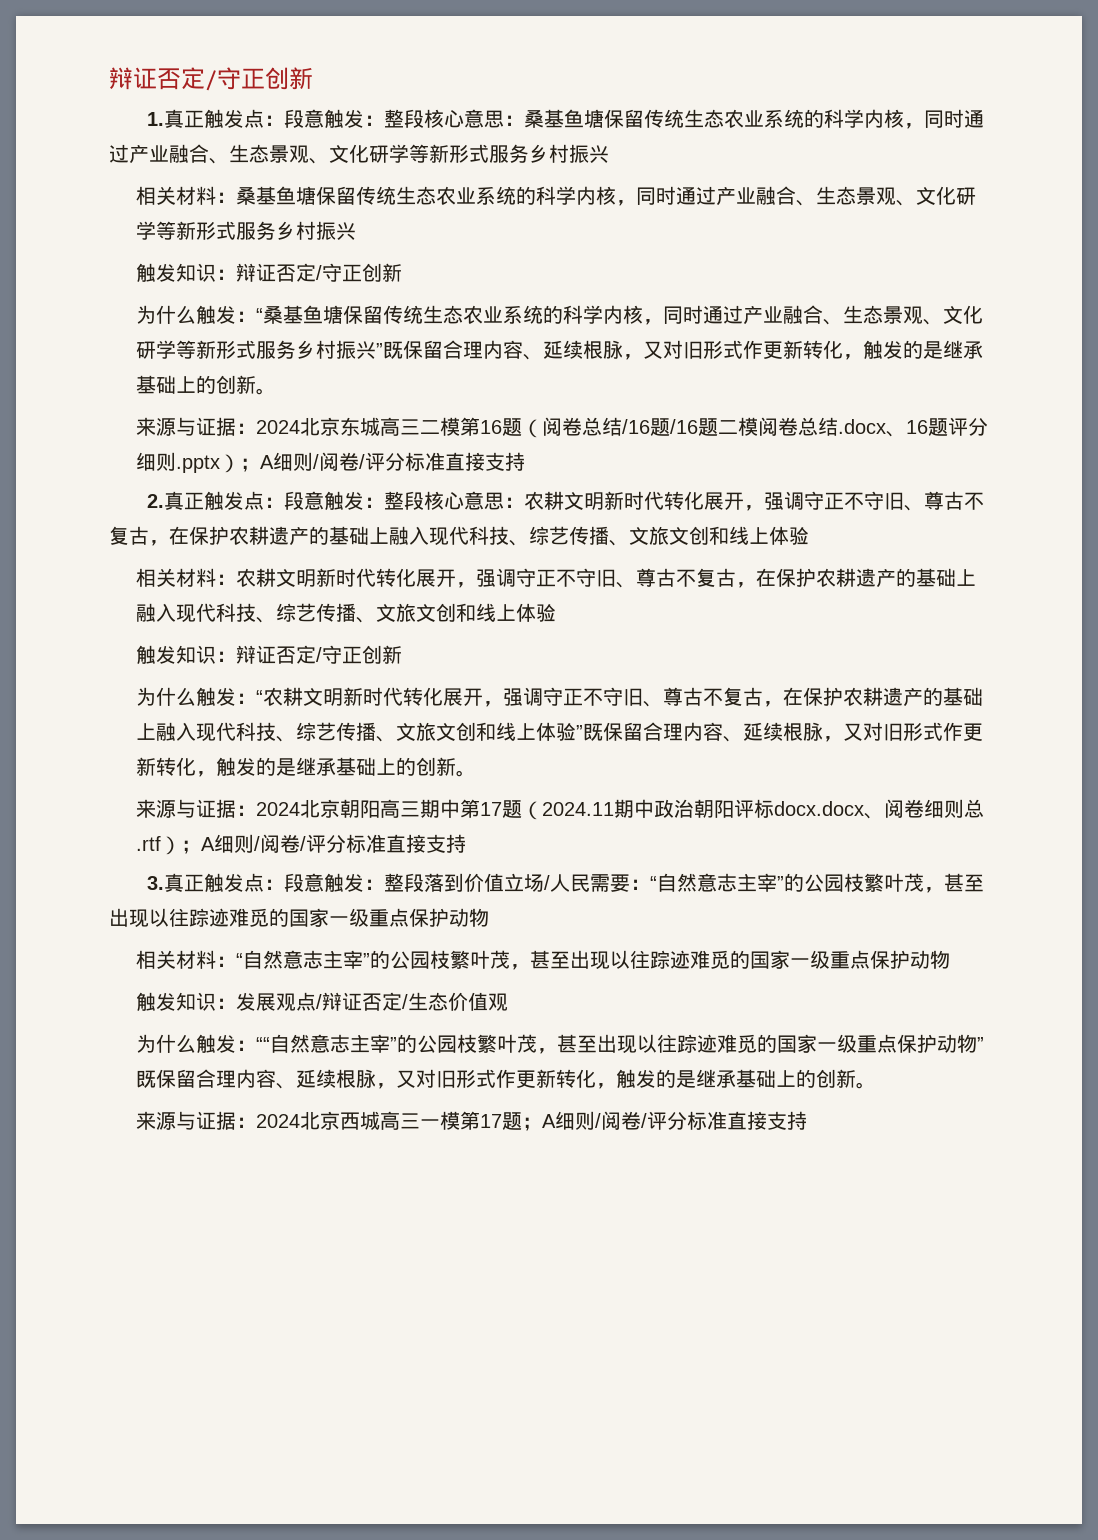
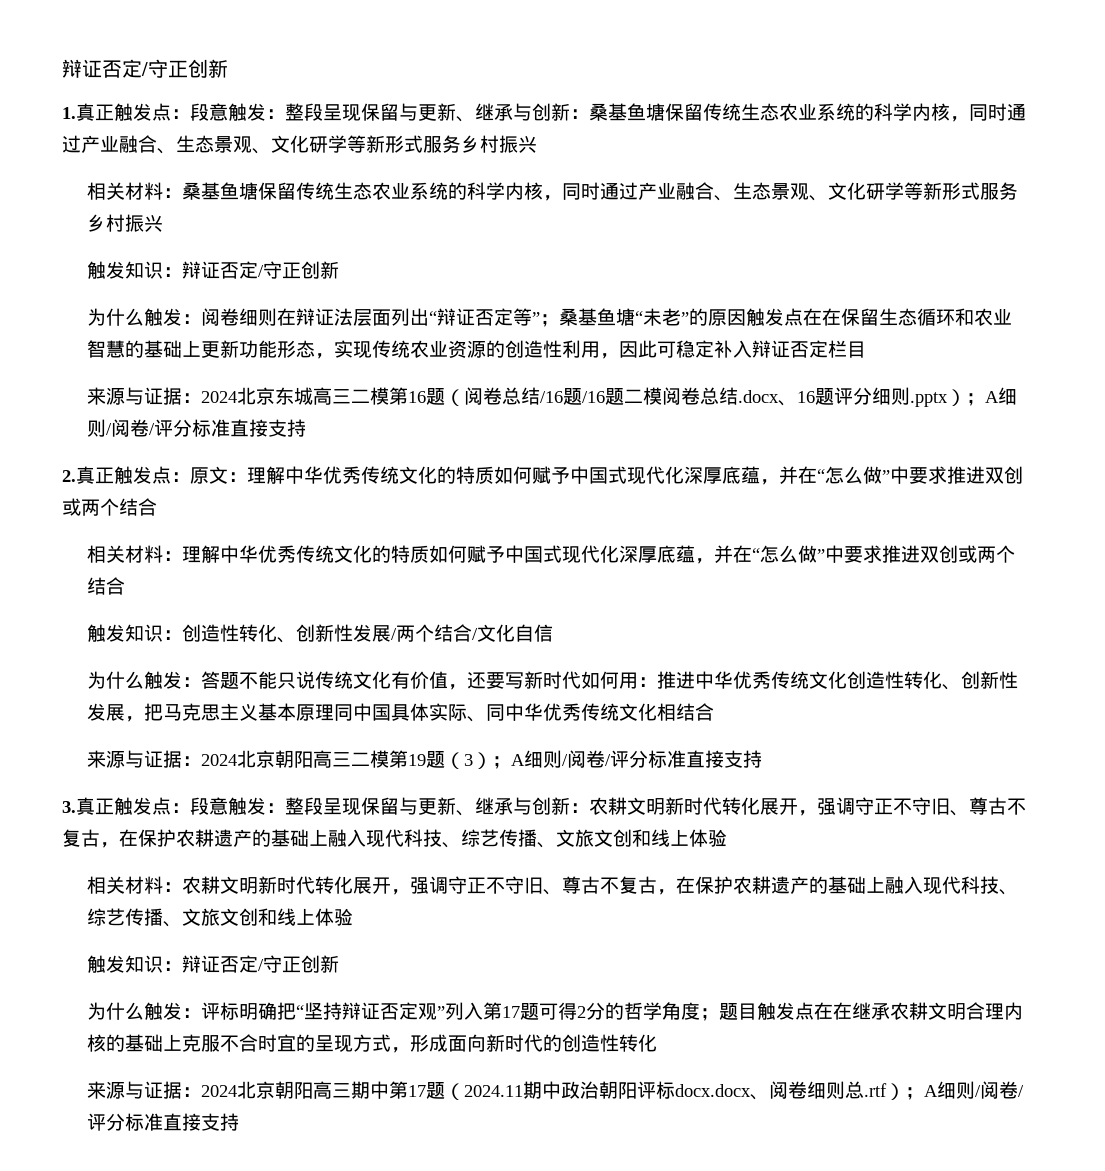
[424,109,505,128] 核心意思 -> [323,103,570,122] 呈现保留与更新、继承与创新
[256,305,984,325] [136,340,984,360] [136,375,277,395] “桑基鱼塘保留传统生态农业系统的科学内核，同时通过产业融合、生态景观、文化研学等新形式服务乡村振兴”既保留合理内容、延续根脉，又对旧形式作更新转化，触发的是继承基础上的创新。 -> [201,308,1013,327] [87,340,867,359] 阅卷细则在辩证法层面列出“辩证否定等”；桑基鱼塘“未老”的原因触发点在在保留生态循环和农业智慧的基础上更新功能形态，实现传统农业资源的创造性利用，因此可稳定补入辩证否定栏目
[284,491,505,510] 段意触发：整段核心意思 -> [190,466,1023,485] [62,498,157,516] [87,545,1016,564] [87,577,126,595] [87,624,554,643] [87,671,1019,690] [87,703,715,722] [87,750,763,769] [62,797,570,816] 原文：理解中华优秀传统文化的特质如何赋予中国式现代化深厚底蕴，并在“怎么做”中要求推进双创或两个结合 // 相关材料：理解中华优秀传统文化的特质如何赋予中国式现代化深厚底蕴，并在“怎么做”中要求推进双创或两个结合 // 触发知识：创造性转化、创新性发展/两个结合/文化自信 // 为什么触发：答题不能只说传统文化有价值，还要写新时代如何用：推进中华优秀传统文化创造性转化、创新性发展，把马克思主义基本原理同中国具体实际、同中华优秀传统文化相结合 // 来源与证据：2024北京朝阳高三二模第19题（3）；A细则/阅卷/评分标准直接支持 // 3.真正触发点：段意触发：整段呈现保留与更新、继承与创新
[256,687,984,707] [136,722,984,742] [136,757,477,777] “农耕文明新时代转化展开，强调守正不守旧、尊古不复古，在保护农耕遗产的基础上融入现代科技、综艺传播、文旅文创和线上体验”既保留合理内容、延续根脉，又对旧形式作更新转化，触发的是继承基础上的创新。 -> [201,1002,1024,1021] [87,1034,658,1053] 评标明确把“坚持辩证否定观”列入第17题可得2分的哲学角度；题目触发点在在继承农耕文明合理内核的基础上克服不合时宜的呈现方式，形成面向新时代的创造性转化
[147,873,985,893] [109,908,489,928] [136,950,951,970] [136,992,509,1011] [136,1034,985,1054] [136,1069,877,1089] [136,1111,808,1131] // 3.真正触发点：段意触发：整段落到价值立场/人民需要：“自然意志主宰”的公园枝繁叶茂，甚至出现以往踪迹难觅的国家一级重点保护动物 // 相关材料：“自然意志主宰”的公园枝繁叶茂，甚至出现以往踪迹难觅的国家一级重点保护动物 // 触发知识：发展观点/辩证否定/生态价值观 // 为什么触发：““自然意志主宰”的公园枝繁叶茂，甚至出现以往踪迹难觅的国家一级重点保护动物”既保留合理内容、延续根脉，又对旧形式作更新转化，触发的是继承基础上的创新。 // 来源与证据：2024北京西城高三一模第17题；A细则/阅卷/评分标准直接支持 -> (240, 1122) none

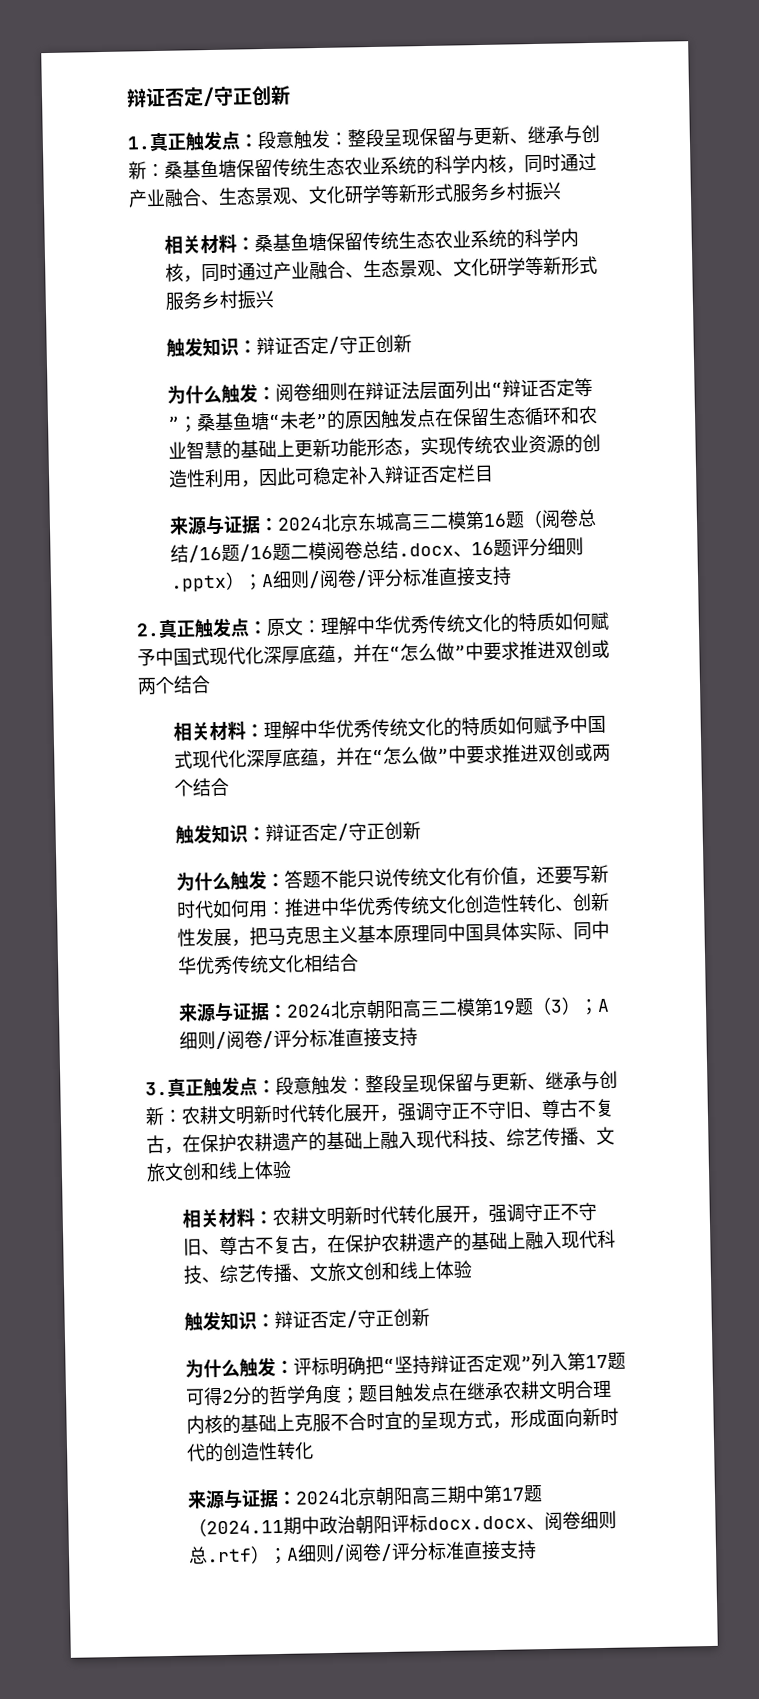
[822,308,842,326] 在 -> (455, 417) none
[182,624,554,643] 创造性转化、创新性发展/两个结合/文化自信 -> [265,821,422,843] 辩证否定/守正创新
[833,1002,853,1020] 在 -> (469, 1391) none

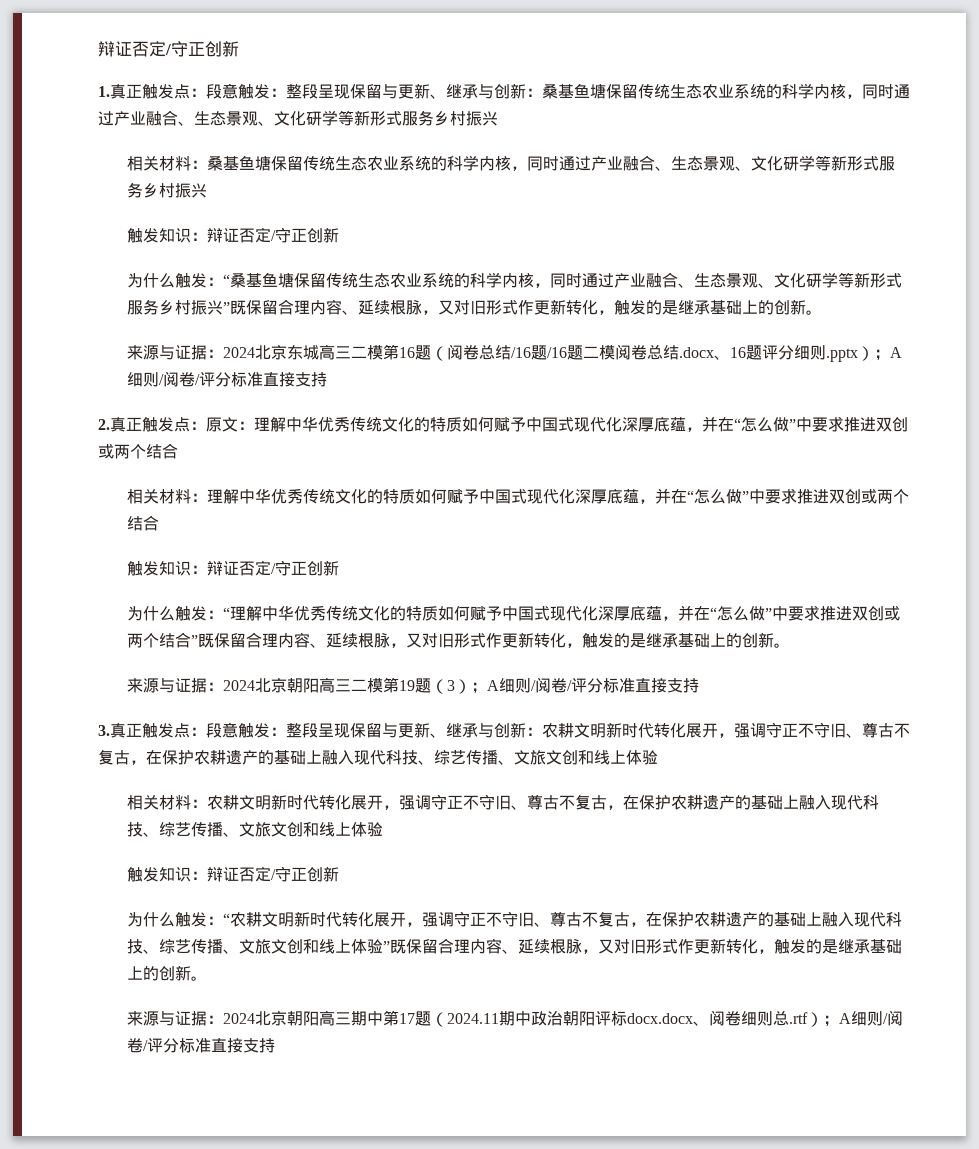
[275,377,594,402] [167,405,599,433] [168,433,602,460] [168,464,495,488] 阅卷细则在辩证法层面列出“辩证否定等”；桑基鱼塘“未老”的原因触发点在保留生态循环和农业智慧的基础上更新功能形态，实现传统农业资源的创造性利用，因此可稳定补入辩证否定栏目 -> [222,272,902,288] [126,299,822,315] “桑基鱼塘保留传统生态农业系统的科学内核，同时通过产业融合、生态景观、文化研学等新形式服务乡村振兴”既保留合理内容、延续根脉，又对旧形式作更新转化，触发的是继承基础上的创新。
[284,864,610,889] [176,892,611,919] [177,920,611,947] [177,953,360,976] 答题不能只说传统文化有价值，还要写新时代如何用：推进中华优秀传统文化创造性转化、创新性发展，把马克思主义基本原理同中国具体实际、同中华优秀传统文化相结合 -> [222,605,900,621] [126,632,790,648] “理解中华优秀传统文化的特质如何赋予中国式现代化深厚底蕴，并在“怎么做”中要求推进双创或两个结合”既保留合理内容、延续根脉，又对旧形式作更新转化，触发的是继承基础上的创新。
[293,1352,627,1377] [185,1380,613,1406] [186,1407,620,1435] [186,1441,315,1463] 评标明确把“坚持辩证否定观”列入第17题可得2分的哲学角度；题目触发点在继承农耕文明合理内核的基础上克服不合时宜的呈现方式，形成面向新时代的创造性转化 -> [222,911,902,927] [126,938,902,954] [126,965,207,981] “农耕文明新时代转化展开，强调守正不守旧、尊古不复古，在保护农耕遗产的基础上融入现代科技、综艺传播、文旅文创和线上体验”既保留合理内容、延续根脉，又对旧形式作更新转化，触发的是继承基础上的创新。

